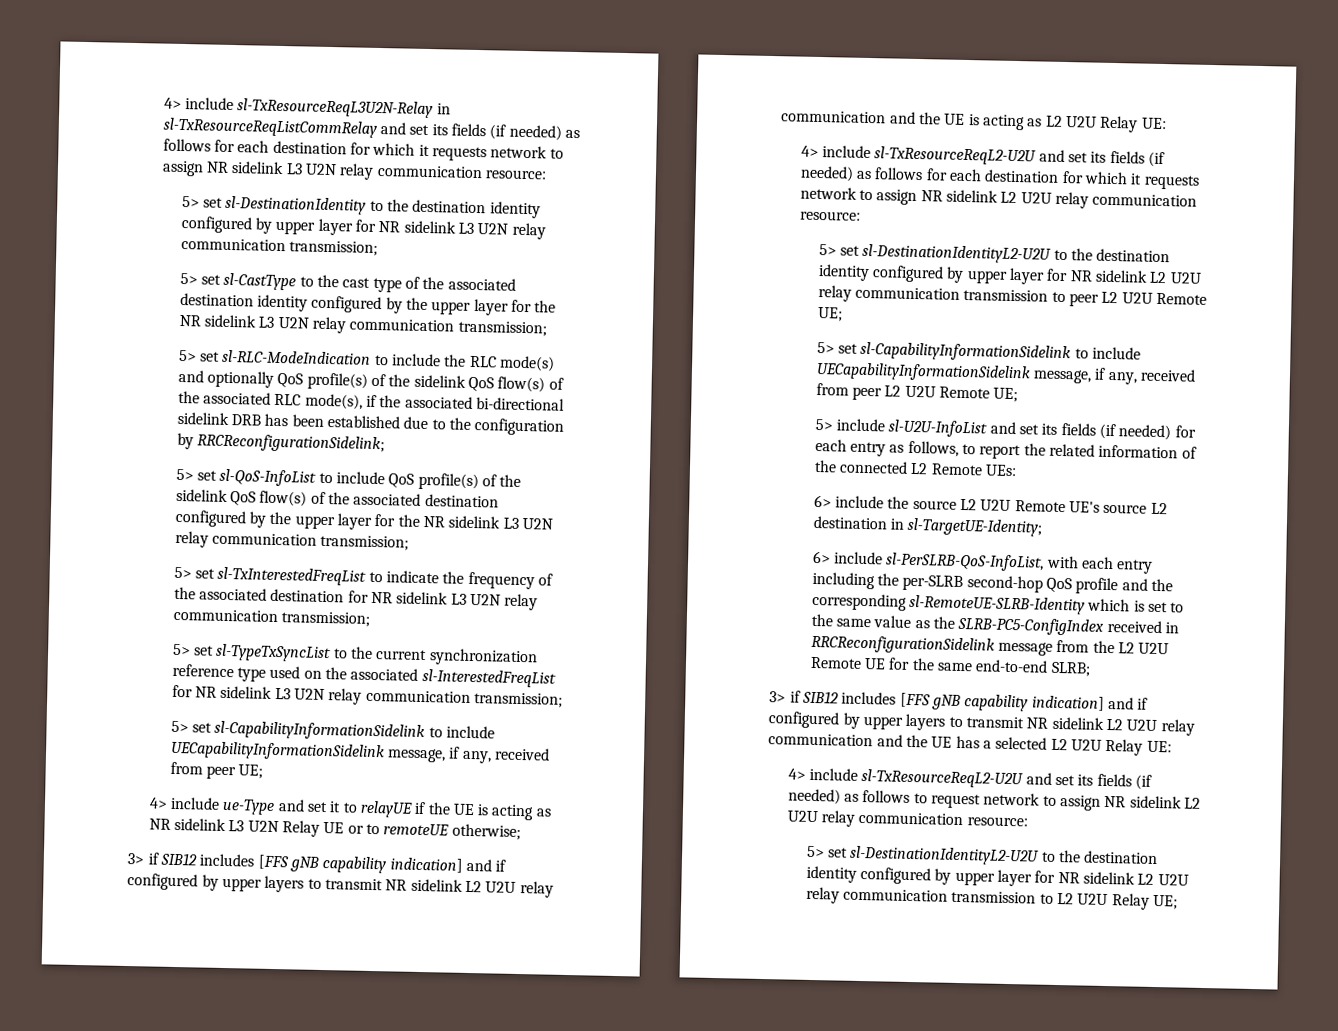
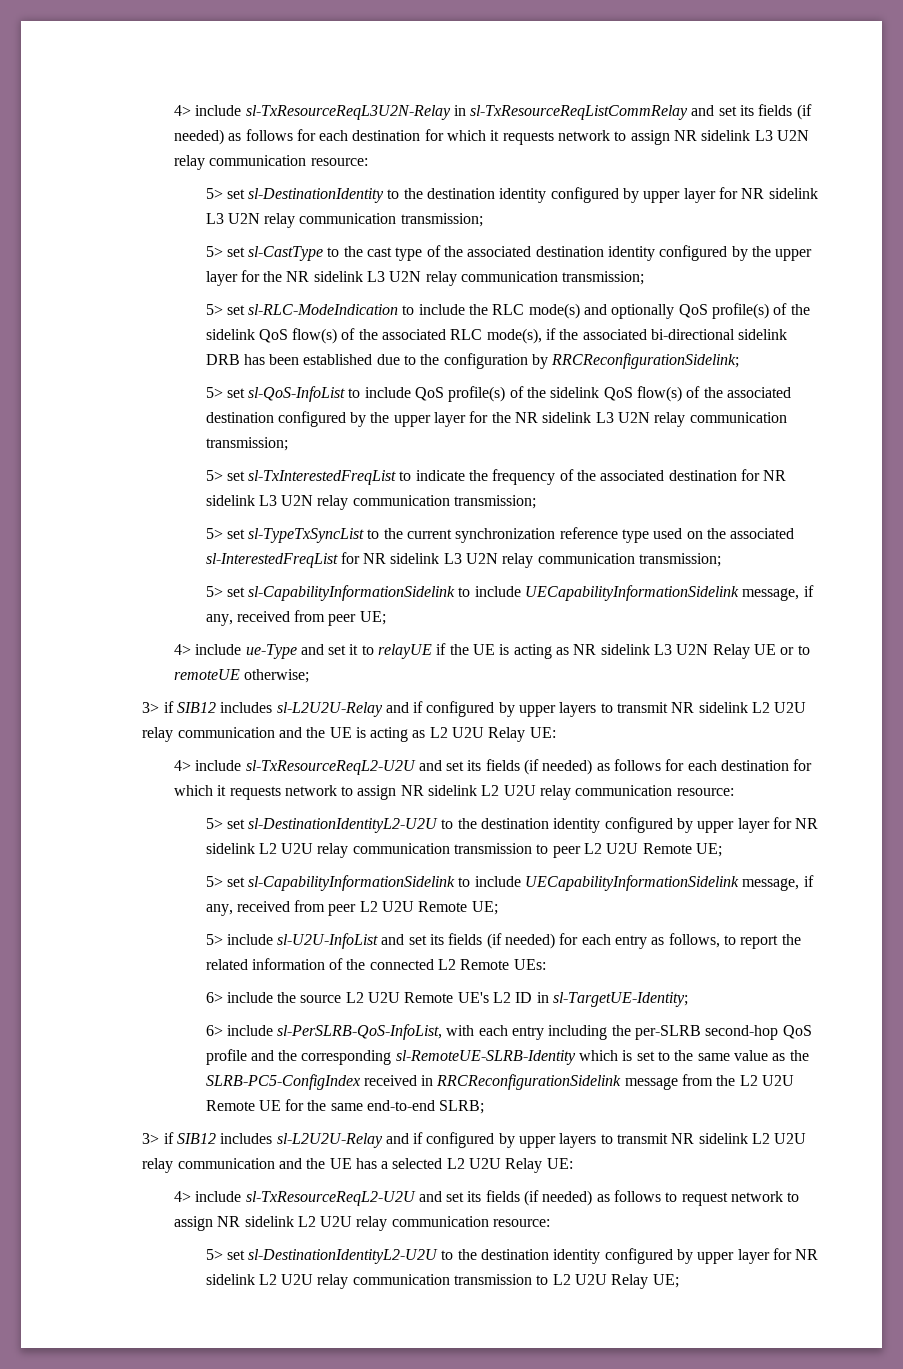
[257,854,463,874] [FFS gNB capability indication] -> [276,702,383,717] sl-L2U2U-Relay
[1103,502,1168,515] [812,515,888,530] source L2 destination -> [493,992,533,1003] L2 ID
[899,692,1105,712] [FFS gNB capability indication] -> [276,1133,383,1148] sl-L2U2U-Relay

